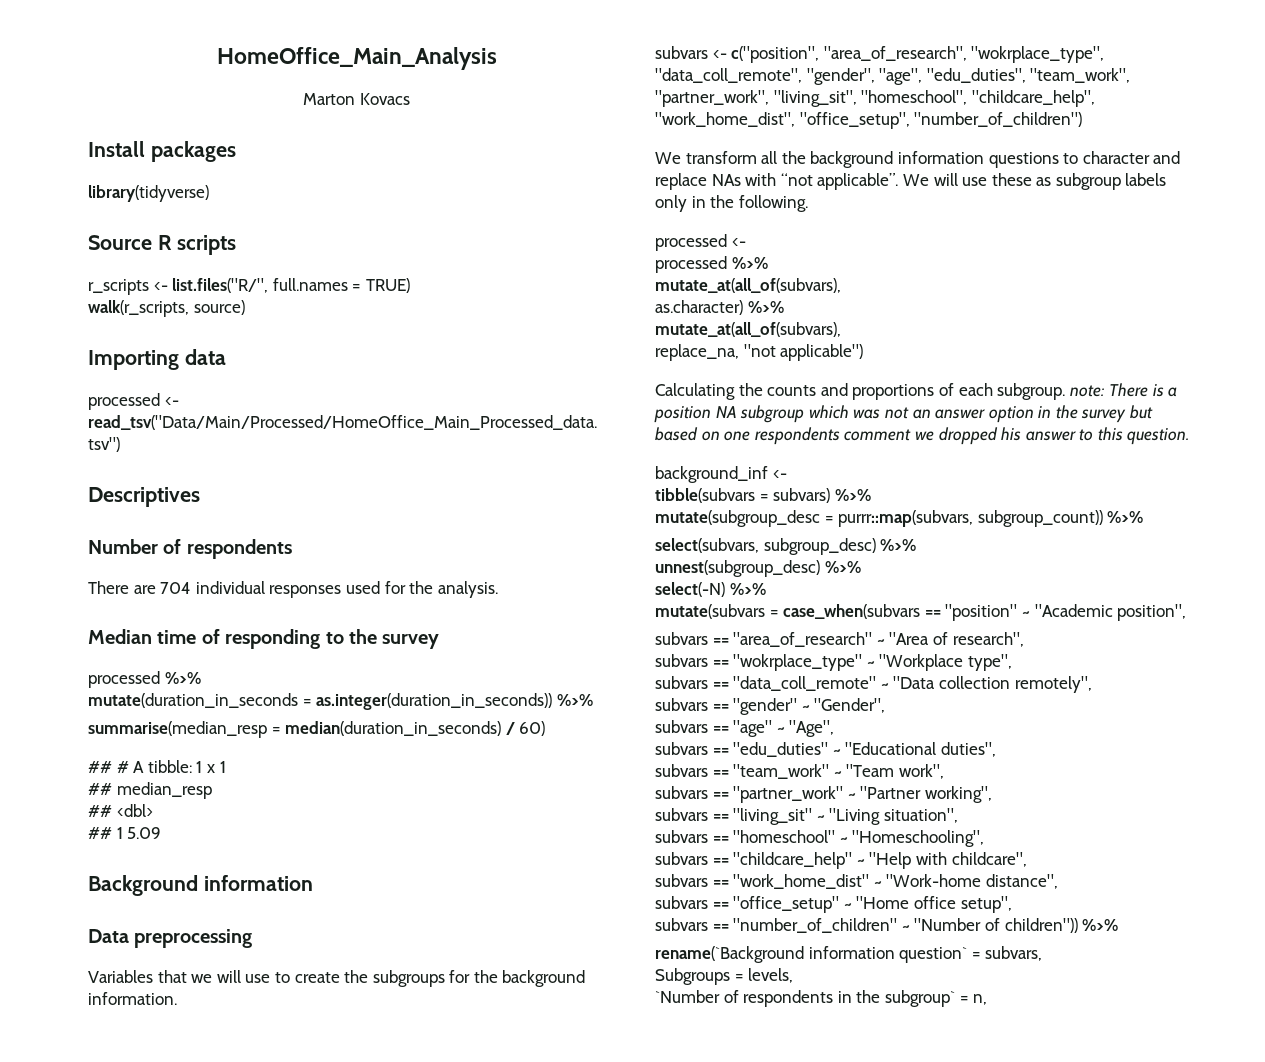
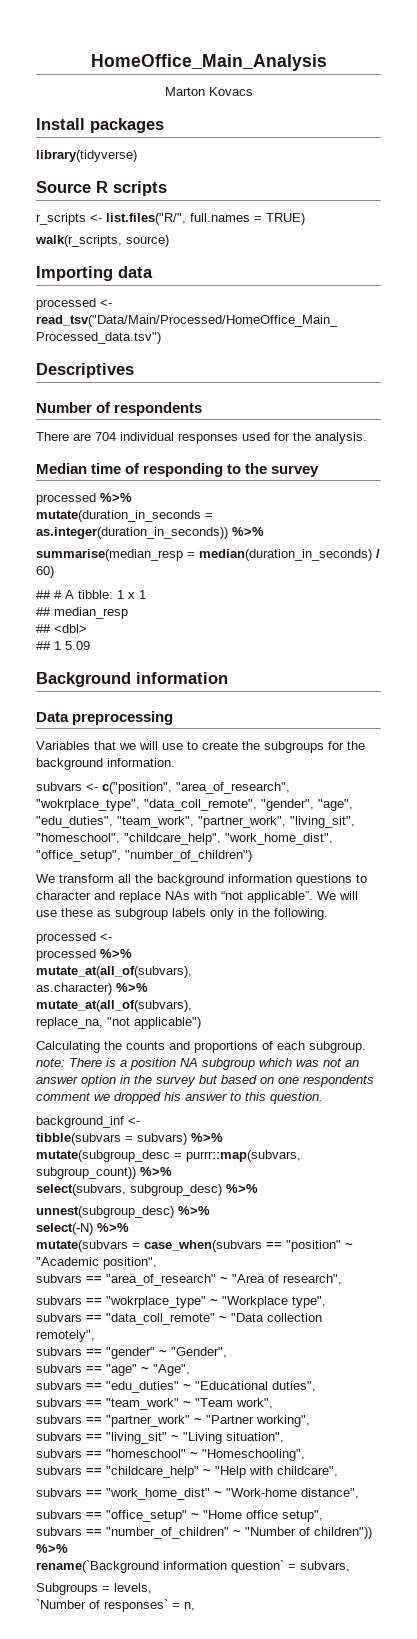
[743,990,955,1007] respondents in the subgroup` -> [104,1599,168,1612] responses`

